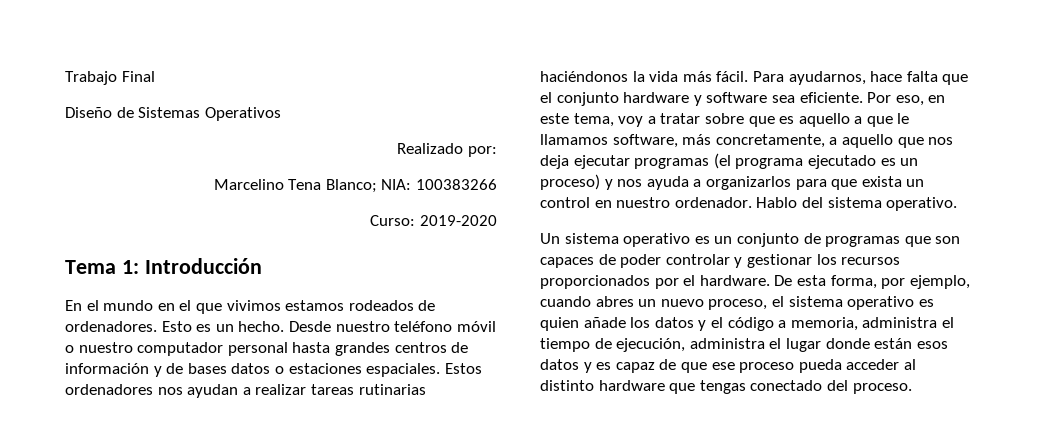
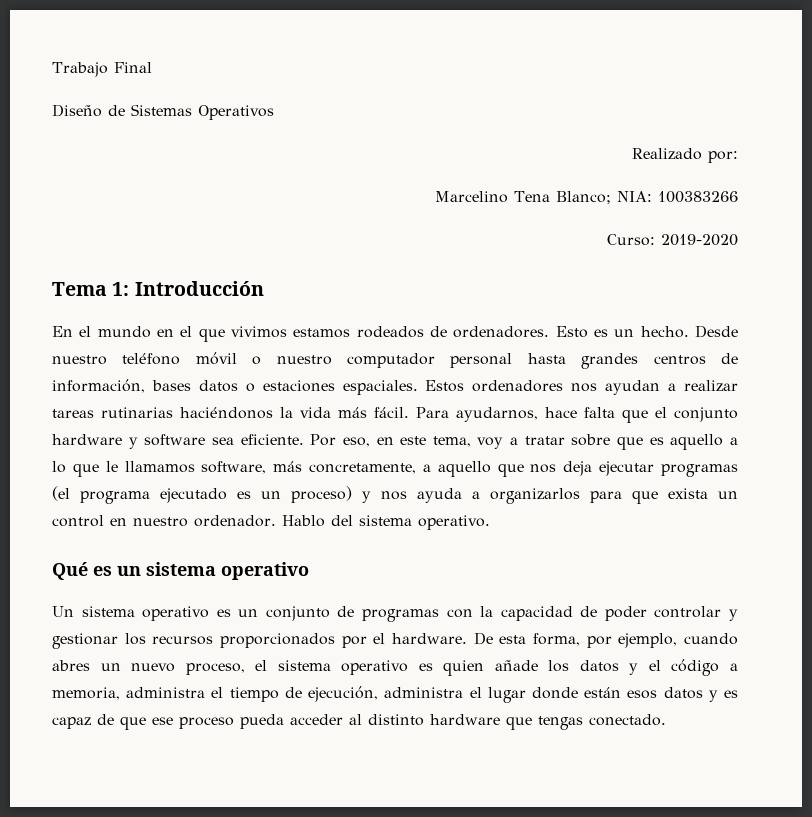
[65,363,184,377] información y de -> [52,379,145,393] información,
(863, 120) none -> [52,461,66,473] lo
(958, 204) none -> [52,562,309,580] // Qué es un sistema operativo
[904,236,961,247] [540,257,594,268] que son capaces -> [446,606,573,621] con la capacidad
[750,380,912,394] conectado del proceso. -> [589,714,666,726] conectado.

